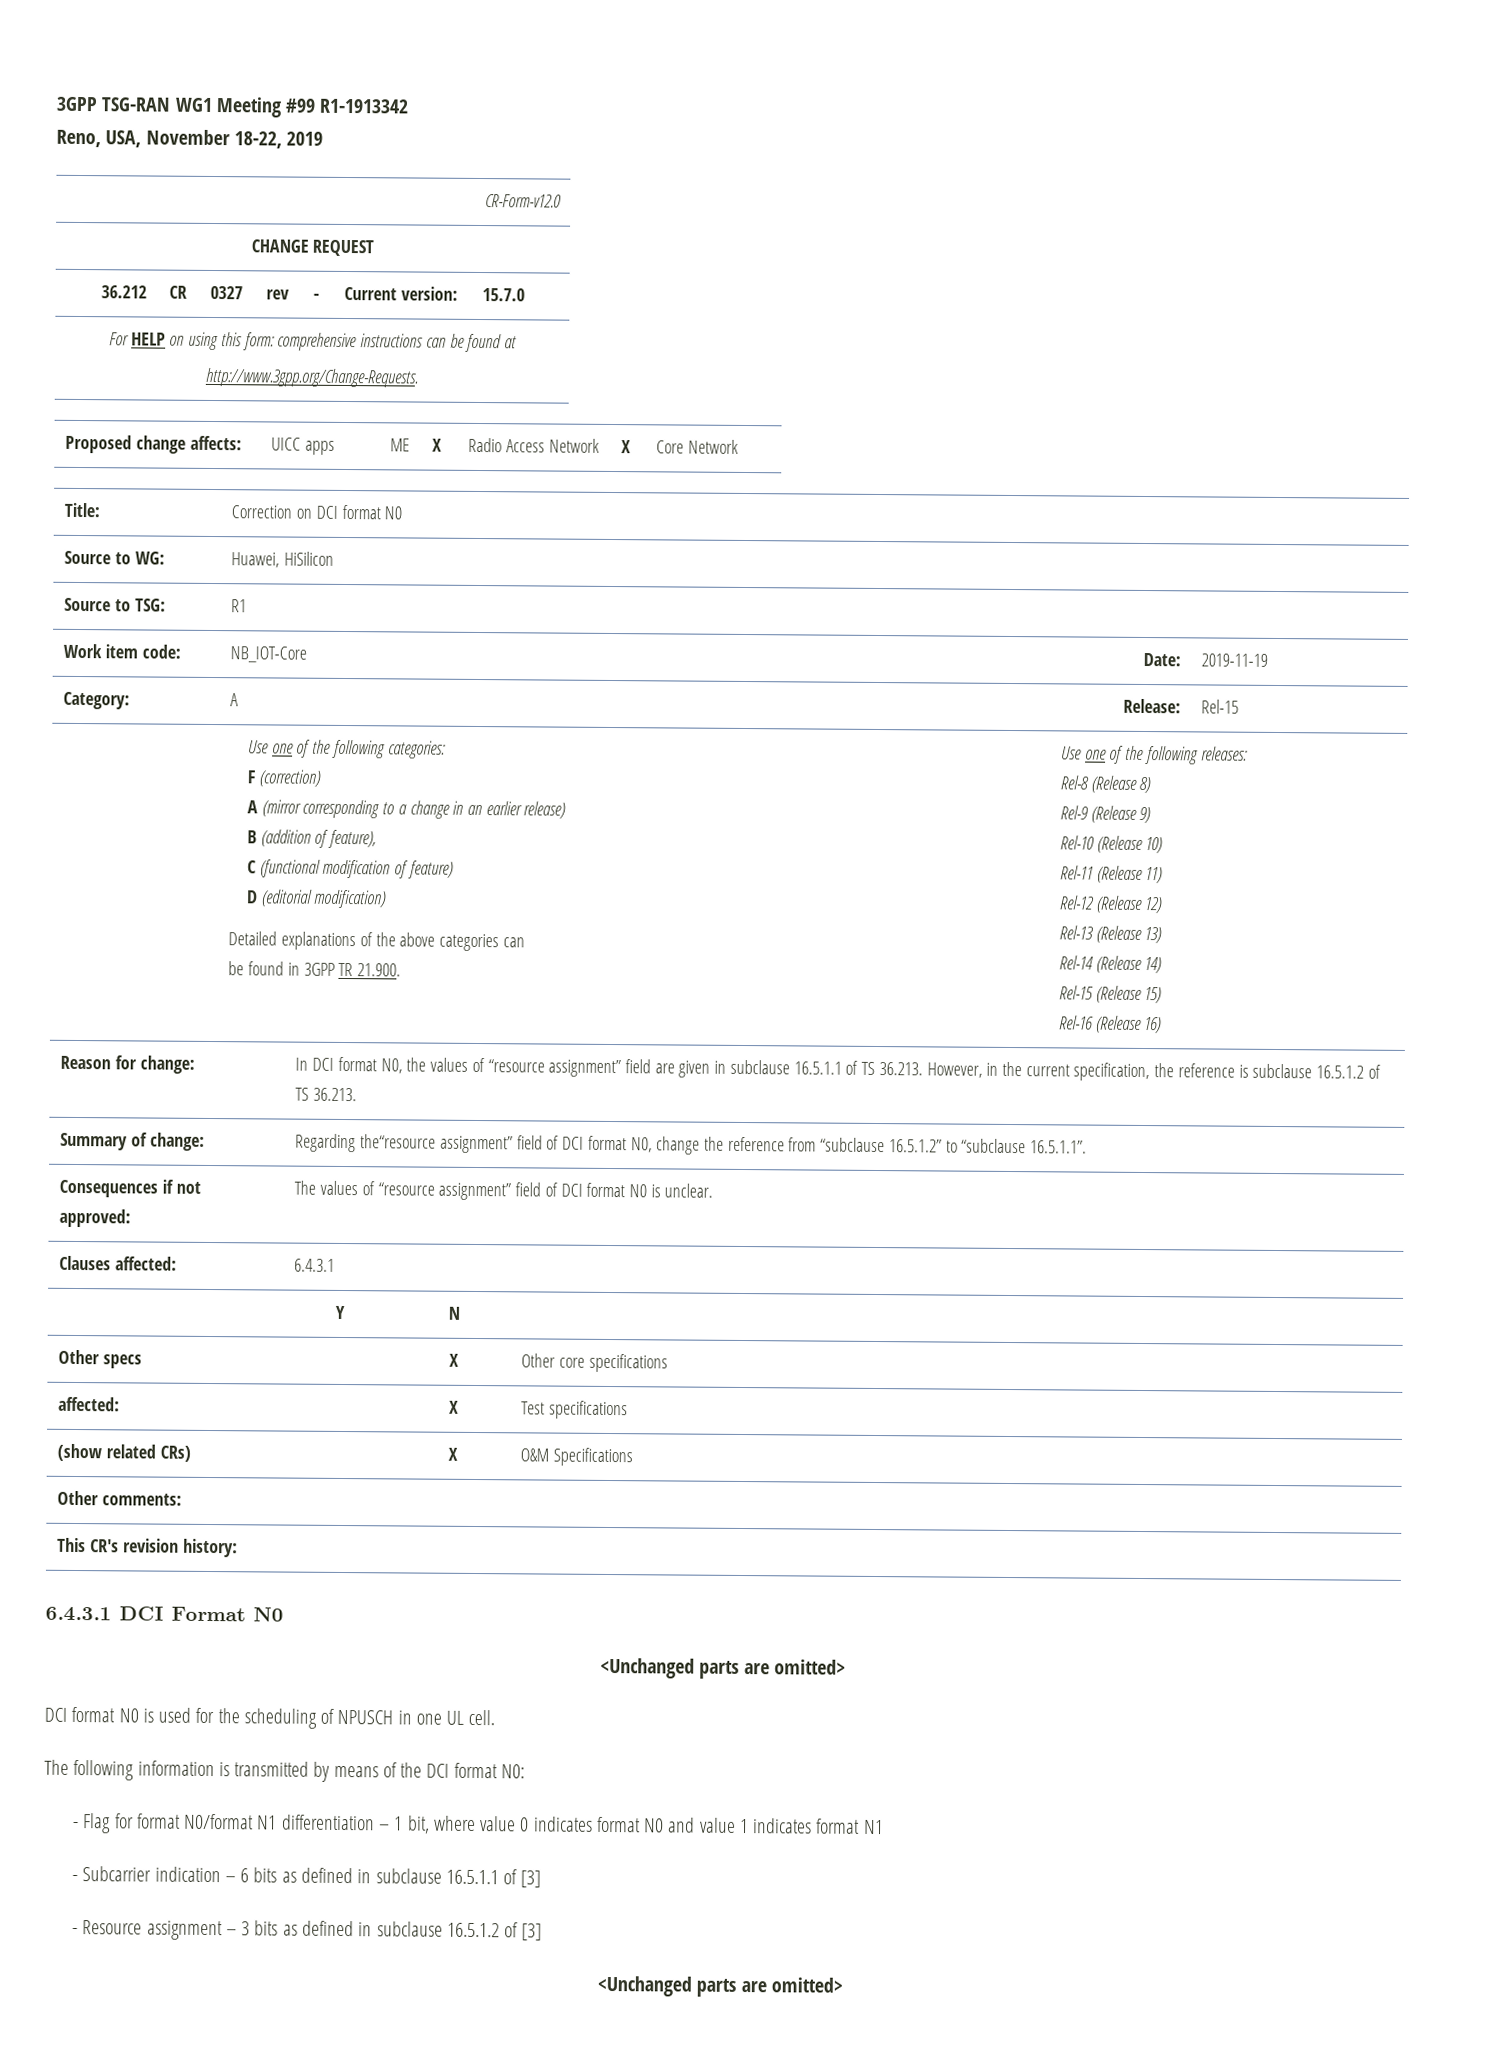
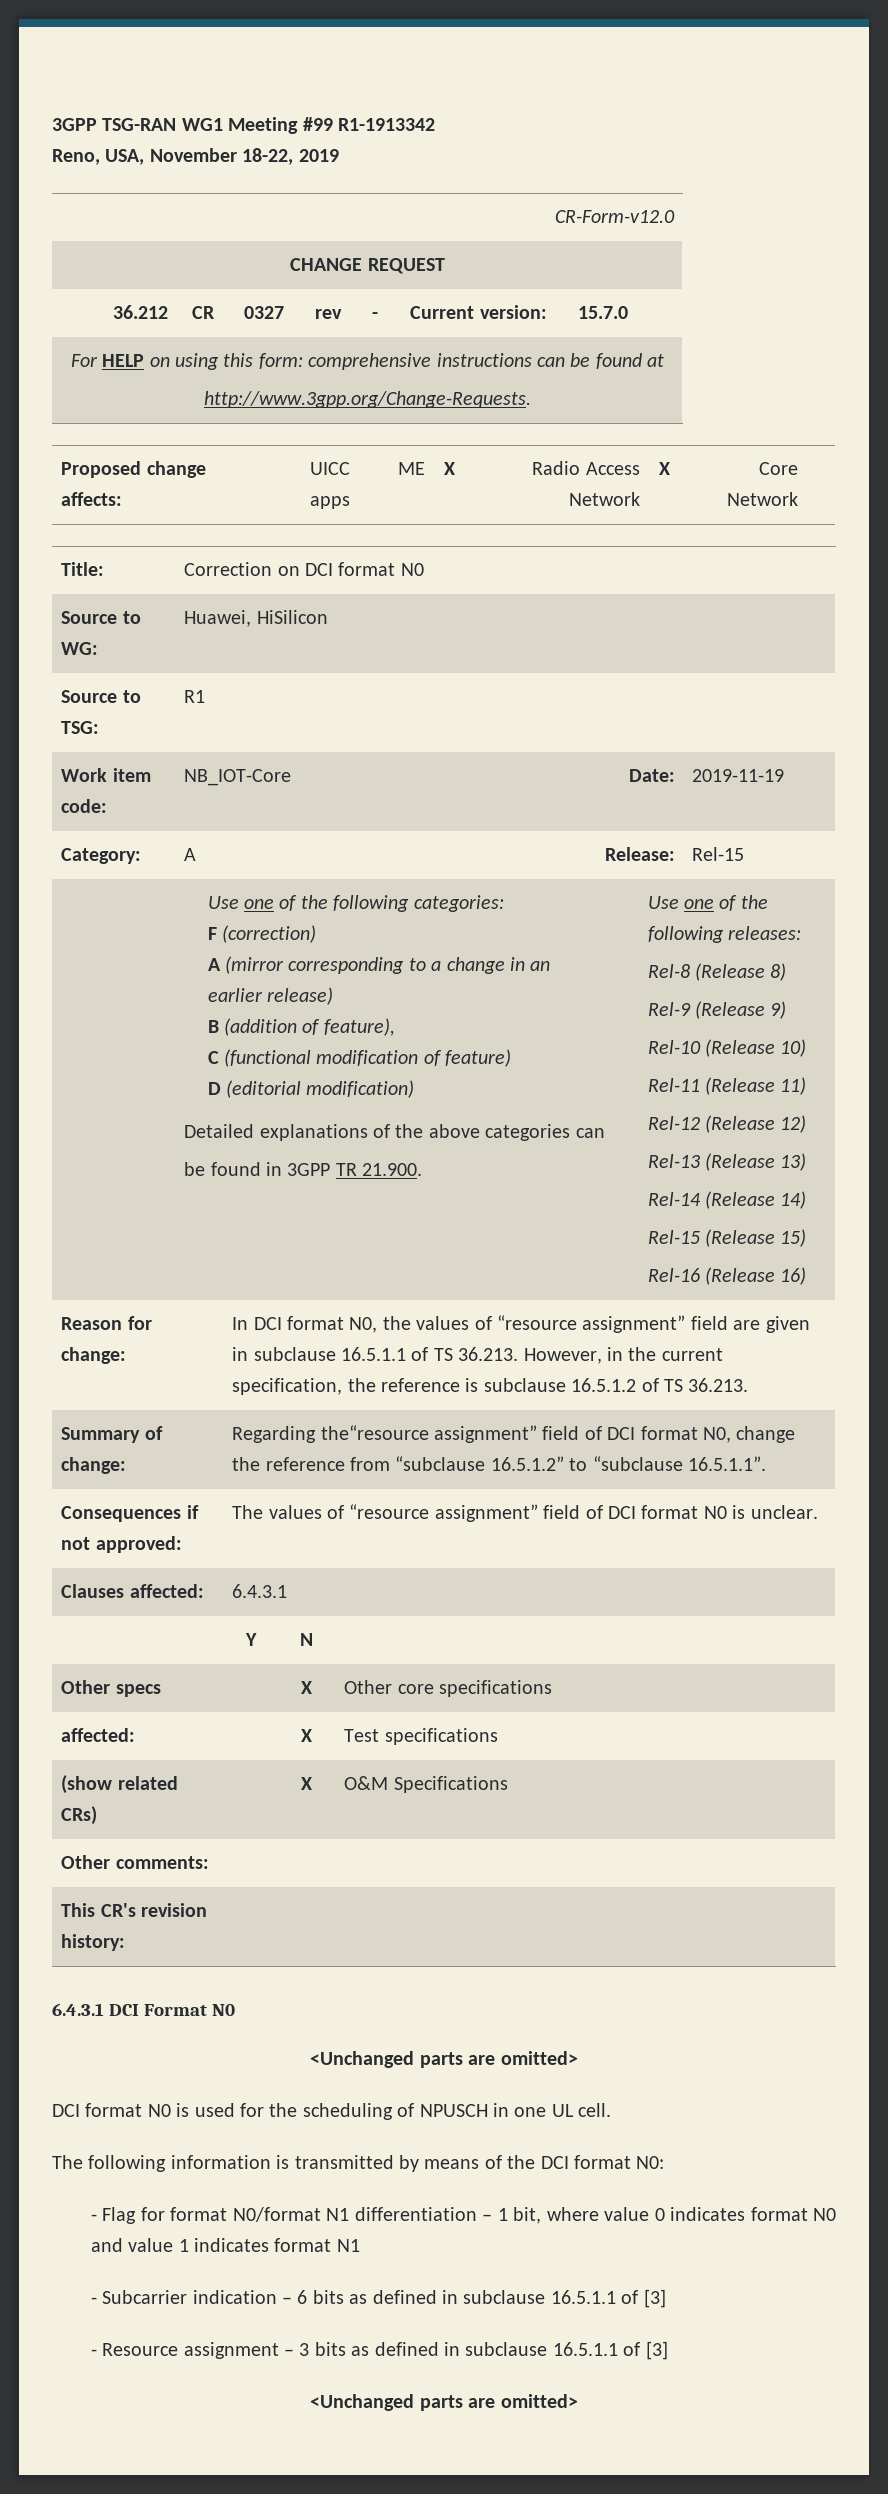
[446,1922,500,1938] 16.5.1.2 -> [552,2342,618,2356] 16.5.1.1

